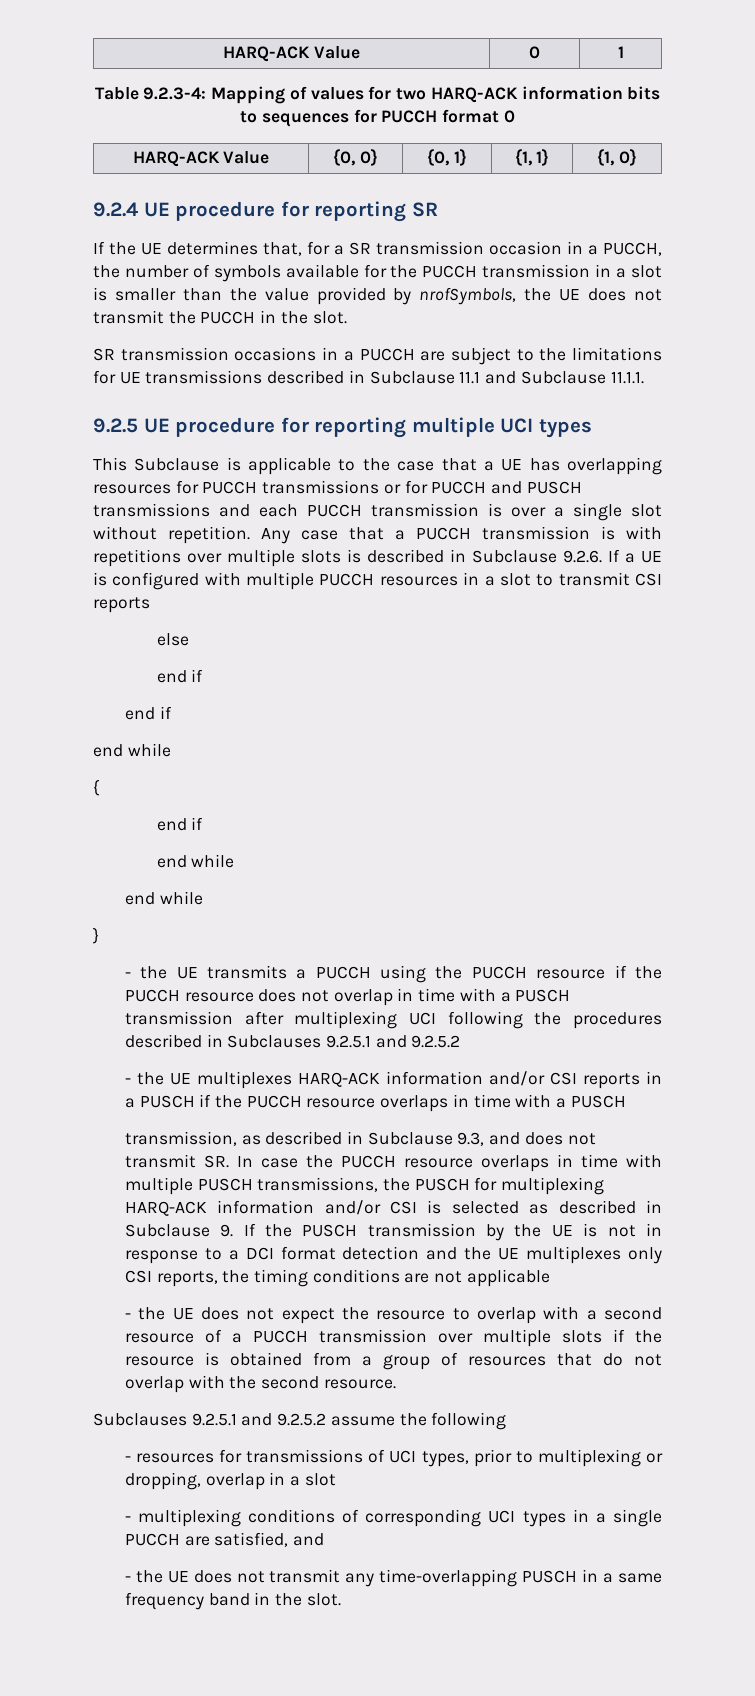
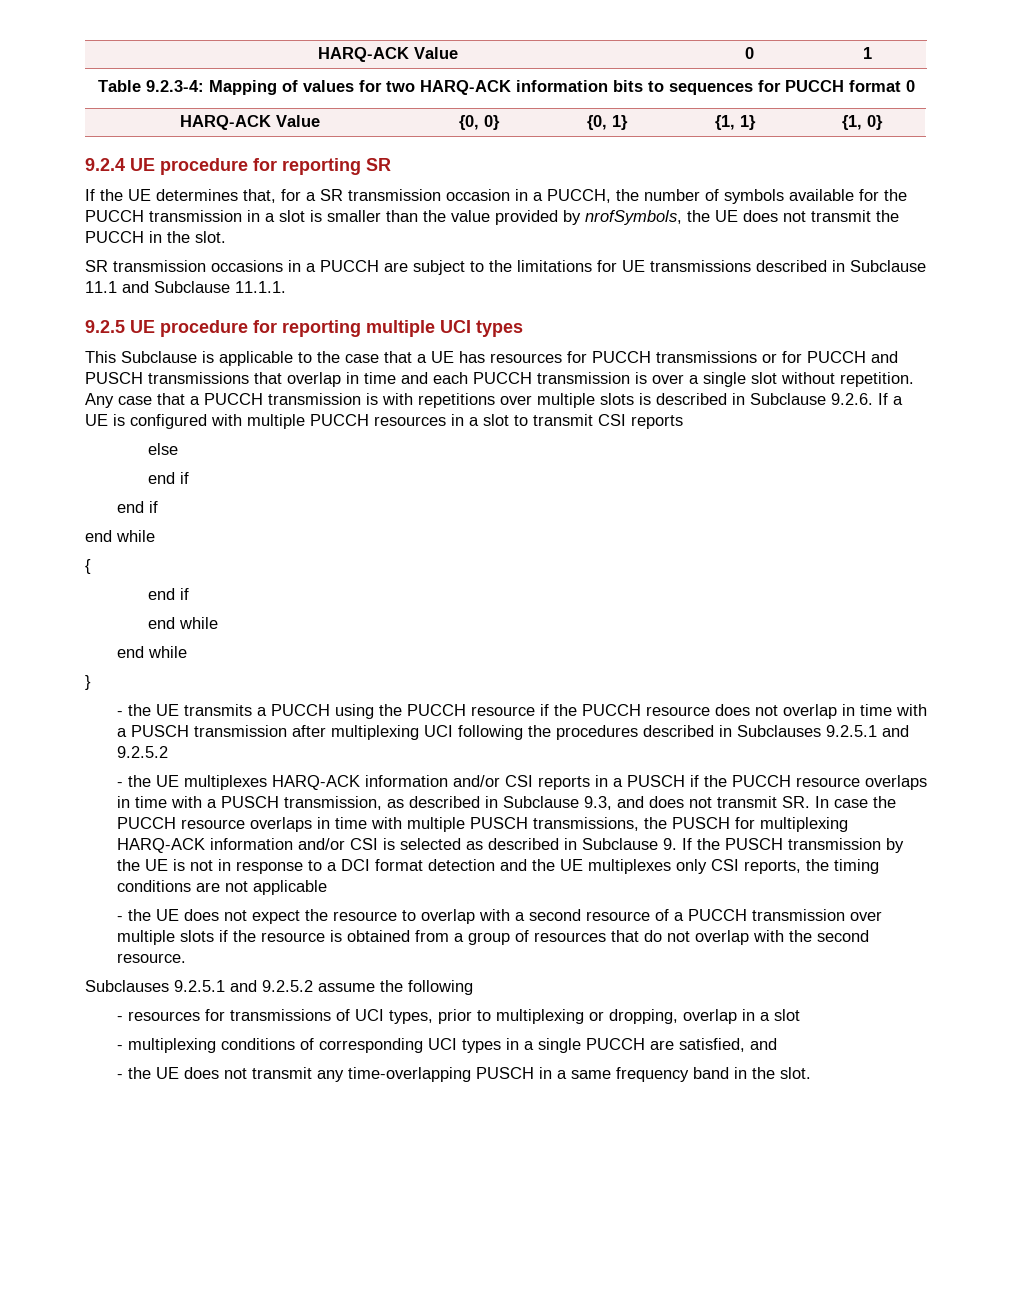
[567,457,663,475] overlapping -> (485, 357) none
(210, 510) none -> [254,372,396,387] that overlap in time
(626, 1101) // -> (279, 802) none

